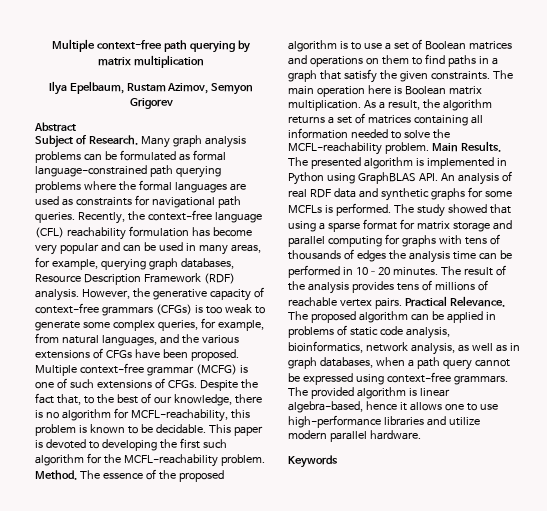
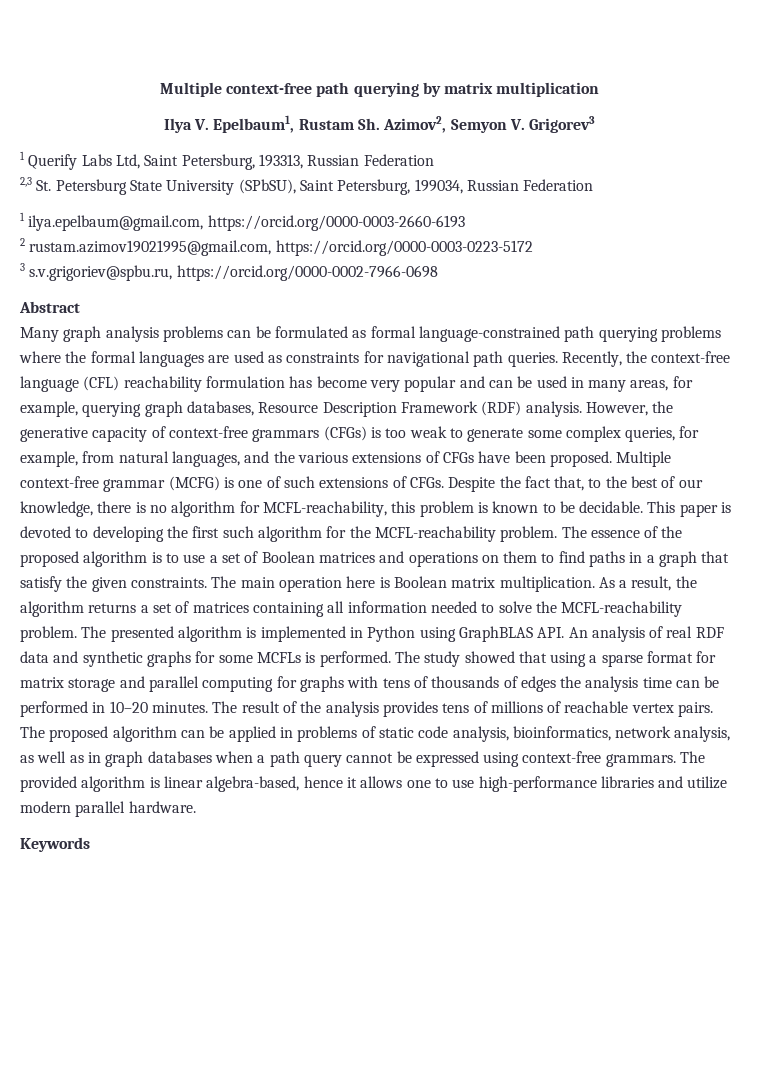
[69,81,254,95] [129,98,173,109] [34,122,76,132] [35,135,138,148] Epelbaum, Rustam Azimov, Semyon Grigorev // Abstract // Subject of Research. -> [194,115,596,133] [20,151,434,170] [20,177,594,195] [20,212,465,231] [20,238,533,256] [20,263,438,281] [19,301,80,313] V. Epelbaum1, Rustam Sh. Azimov2, Semyon V. Grigorev3 // 1 Querify Labs Ltd, Saint Petersburg, 193313, Russian Federation // 2,3 St. Petersburg State University (SPbSU), Saint Petersburg, 199034, Russian Federation // 1 ilya.epelbaum@gmail.com, https://orcid.org/0000-0003-2660-6193 // 2 rustam.azimov19021995@gmail.com, https://orcid.org/0000-0003-0223-5172 // 3 s.v.grigoriev@spbu.ru, https://orcid.org/0000-0002-7966-0698 // Abstract //
[35,470,77,480] Method. -> (558, 534) none
[431,141,501,152] Main Results. -> (77, 634) none
[404,296,505,307] Practical Relevance. -> (714, 709) none
[319,357,373,368] databases, -> [147,751,212,763] databases

